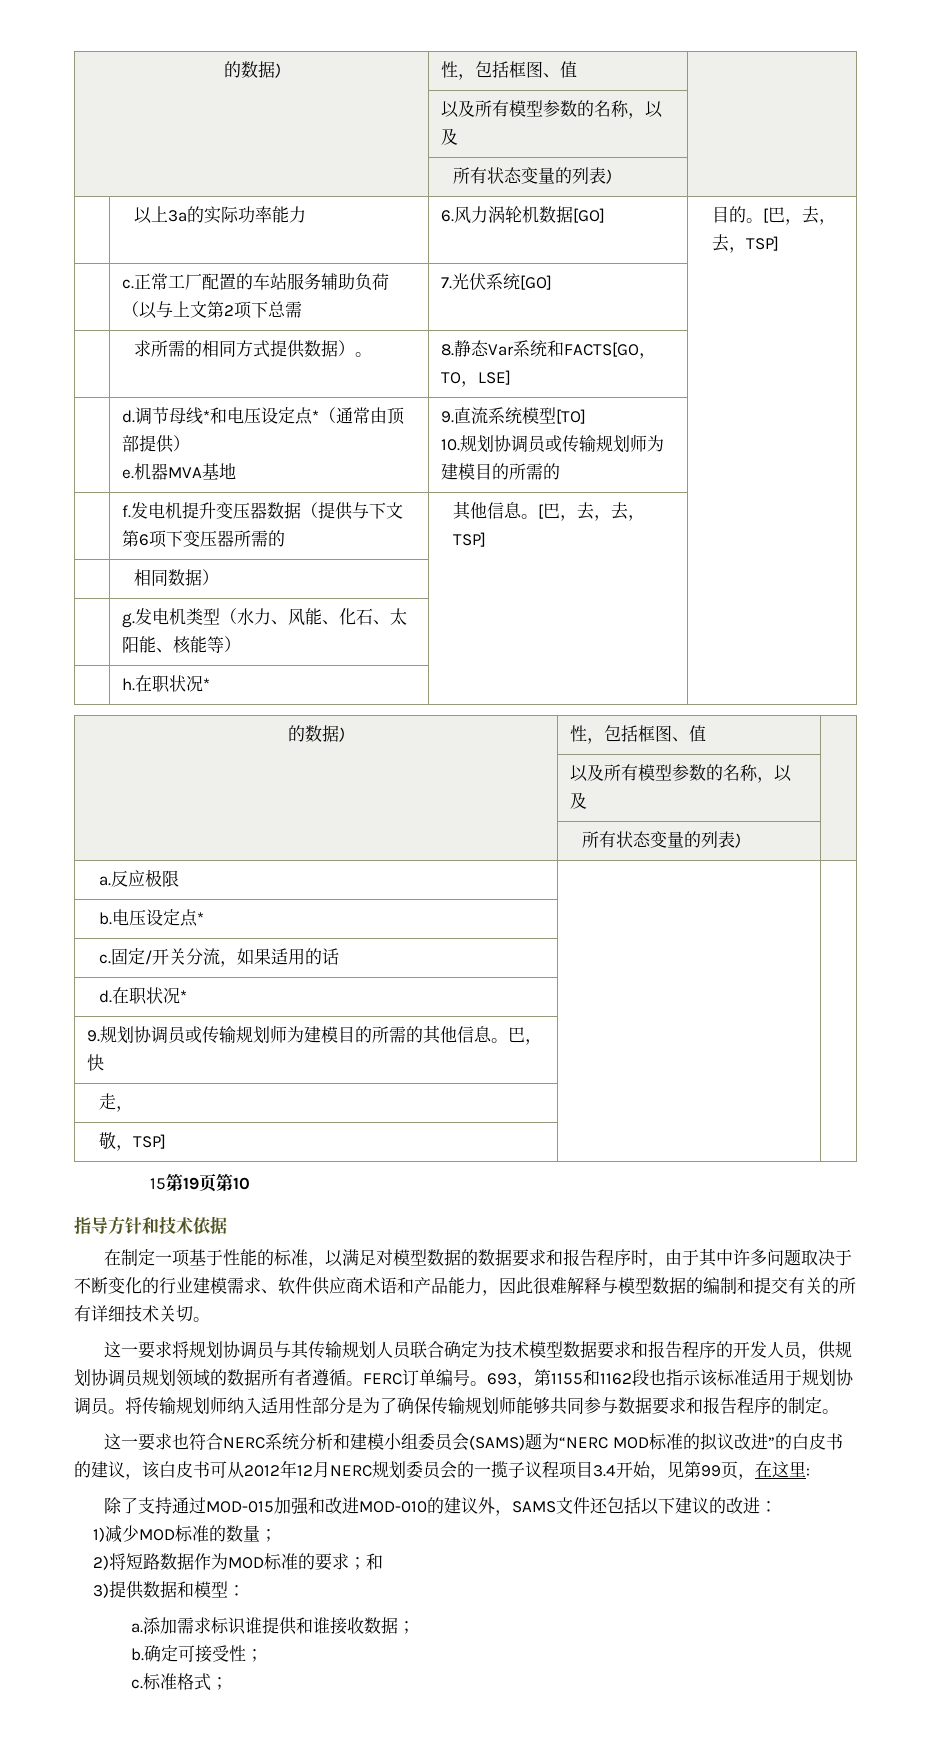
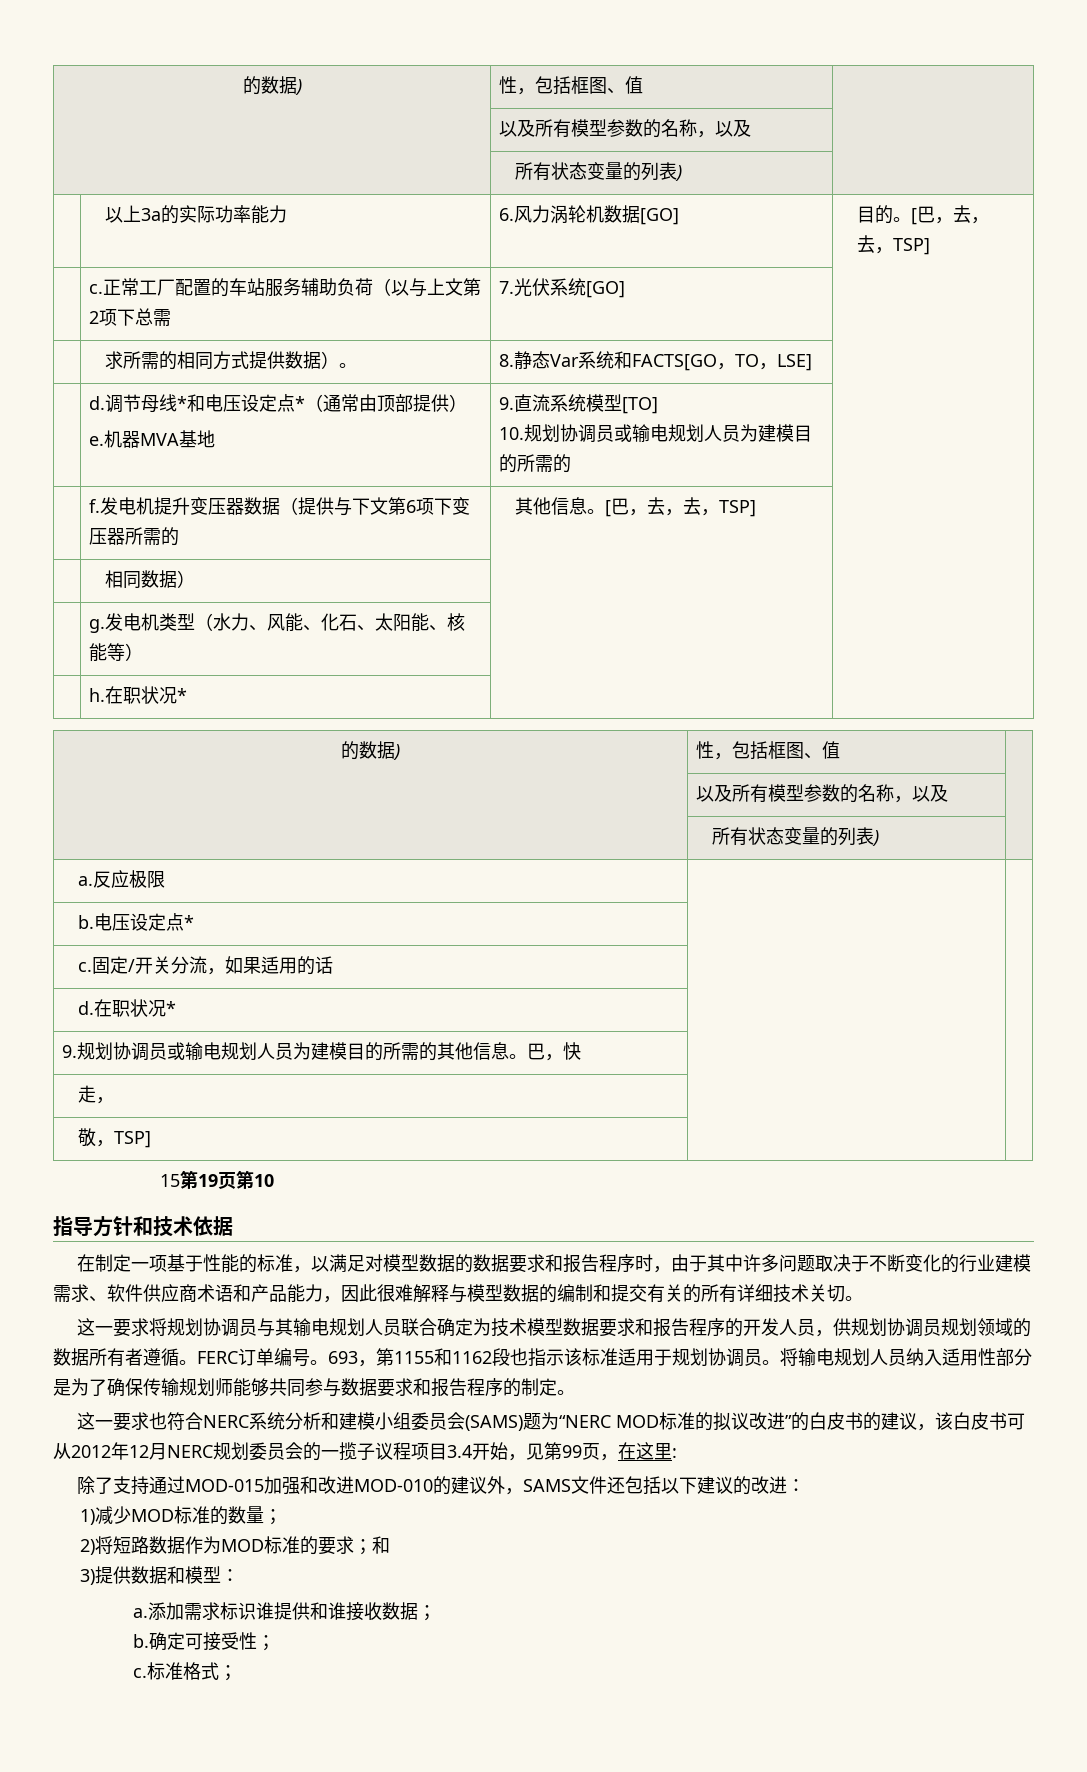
[562,434,648,453] 传输规划师 -> [632,424,741,443] 输电规划人员
[202,1025,288,1044] 传输规划师 -> [185,1042,294,1061] 输电规划人员
[308,1341,343,1359] 传输 -> [292,1318,329,1337] 输电
[142,1396,227,1415] 传输规划师 -> [798,1348,906,1367] 输电规划人员

